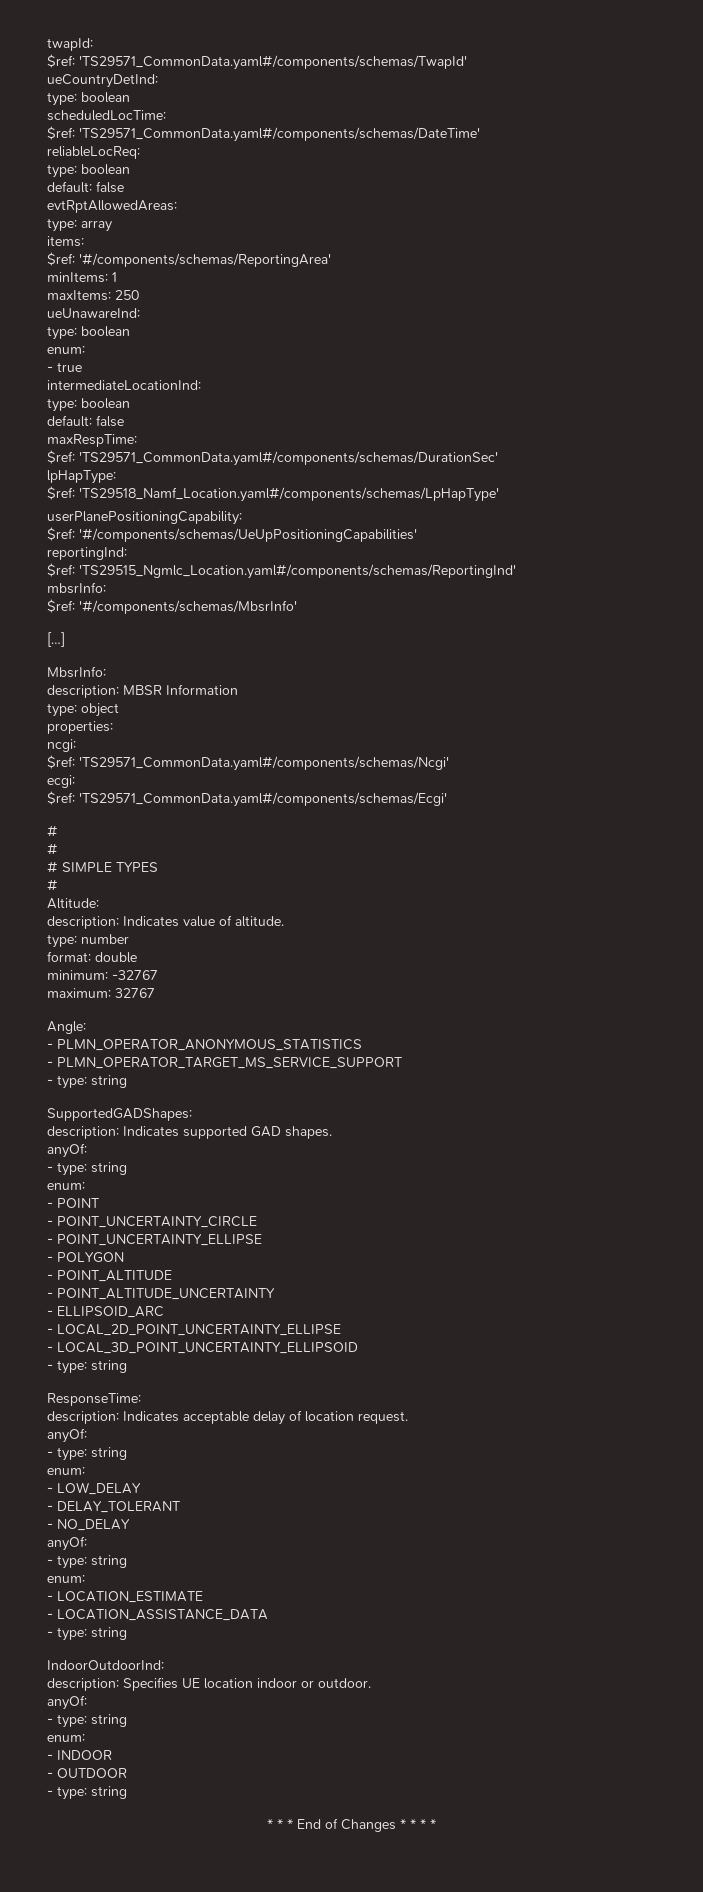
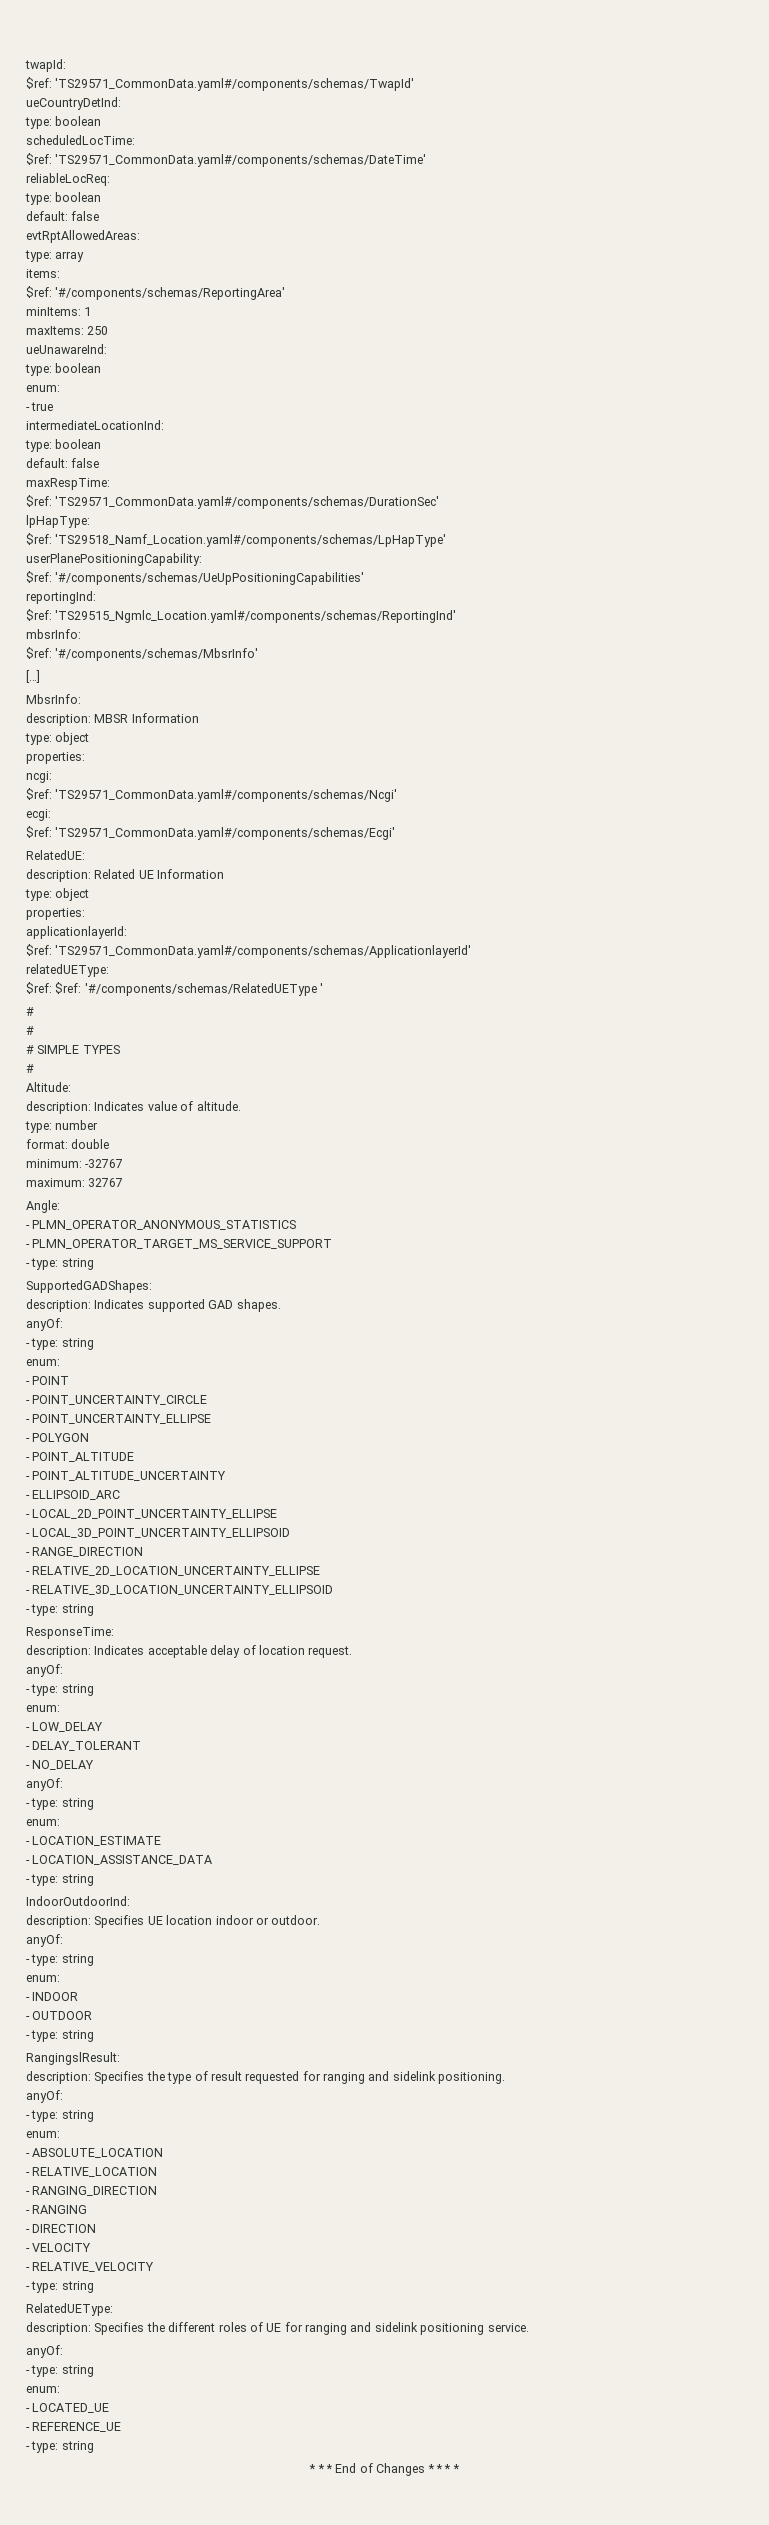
(447, 799) none -> [26,850,85,860] [26,869,225,882] [25,888,90,901] [26,908,85,920] [26,926,127,939] [26,944,472,958] [26,964,109,977] [26,982,324,996] // RelatedUE: // description: Related UE Information // type: object // properties: // applicationlayerId: // $ref: 'TS29571_CommonData.yaml#/components/schemas/ApplicationlayerId' // relatedUEType: // $ref: $ref: '#/components/schemas/RelatedUEType '
(358, 1348) none -> [26,1547,144,1557] [26,1566,321,1576] [26,1585,334,1595] // - RANGE_DIRECTION // - RELATIVE_2D_LOCATION_UNCERTAINTY_ELLIPSE // - RELATIVE_3D_LOCATION_UNCERTAINTY_ELLIPSOID
(127, 1792) none -> [26,2052,120,2065] [26,2071,506,2084] [26,2090,63,2103] [26,2110,94,2122] [26,2131,60,2138] [26,2148,164,2158] [26,2167,158,2177] [26,2186,158,2196] [26,2205,88,2214] [26,2224,97,2233] [26,2243,92,2252] [26,2262,155,2272] [26,2281,94,2293] [26,2303,113,2316] [26,2322,529,2335] [26,2345,63,2358] [26,2365,94,2377] [26,2386,60,2393] [26,2403,110,2413] [26,2422,122,2432] [26,2441,94,2453] // RangingslResult: // description: Specifies the type of result requested for ranging and sidelink positioning. // anyOf: // - type: string // enum: // - ABSOLUTE_LOCATION // - RELATIVE_LOCATION // - RANGING_DIRECTION // - RANGING // - DIRECTION // - VELOCITY // - RELATIVE_VELOCITY // - type: string // RelatedUEType: // description: Specifies the different roles of UE for ranging and sidelink positioning service. // anyOf: // - type: string // enum: // - LOCATED_UE // - REFERENCE_UE // - type: string

